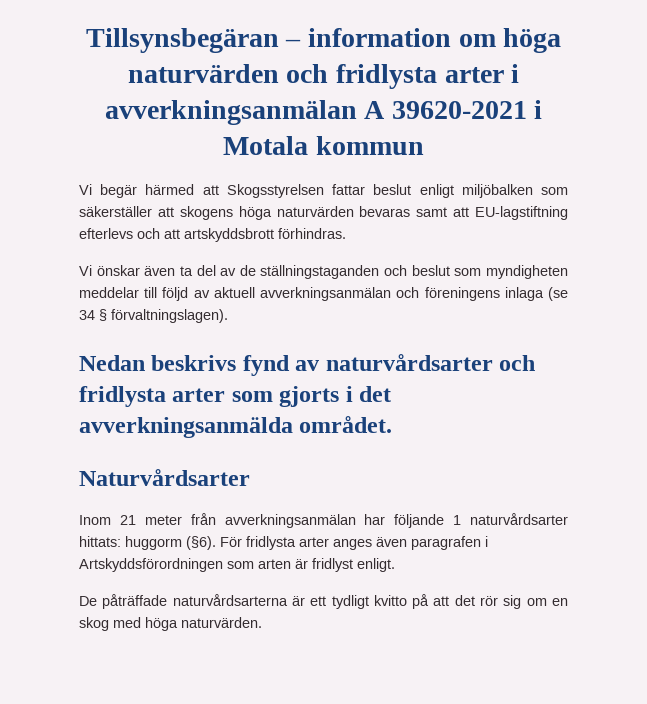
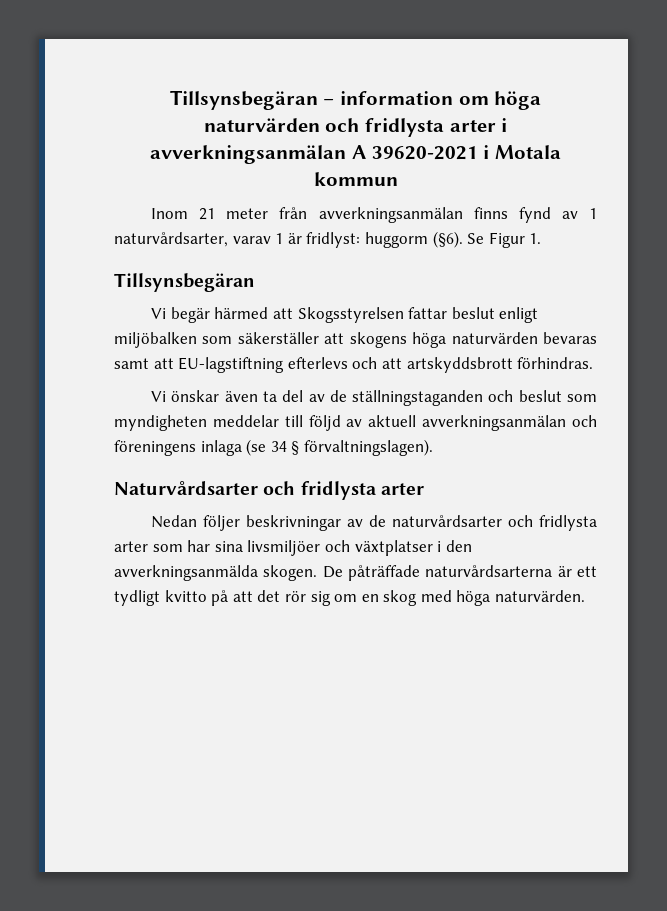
(424, 145) none -> [151,207,597,223] [114,231,542,248] [114,273,255,292] // Inom 21 meter från avverkningsanmälan finns fynd av 1 naturvårdsarter, varav 1 är fridlyst: huggorm (§6). Se Figur 1. // Tillsynsbegäran
[79,355,320,376] Nedan beskrivs fynd av -> [114,481,424,500] [151,515,387,531] Naturvårdsarter och fridlysta arter // Nedan följer beskrivningar av de
[279,386,392,407] [79,416,393,438] [79,469,250,486] [79,513,568,528] [79,536,488,550] [79,558,395,572] gjorts i det avverkningsanmälda området. // Naturvårdsarter // Inom 21 meter från avverkningsanmälan har följande 1 naturvårdsarter hittats: huggorm (§6). För fridlysta arter anges även paragrafen i Artskyddsförordningen som arten är fridlyst enligt. // -> [187,540,472,556] [114,565,318,581] har sina livsmiljöer och växtplatser i den avverkningsanmälda skogen.

